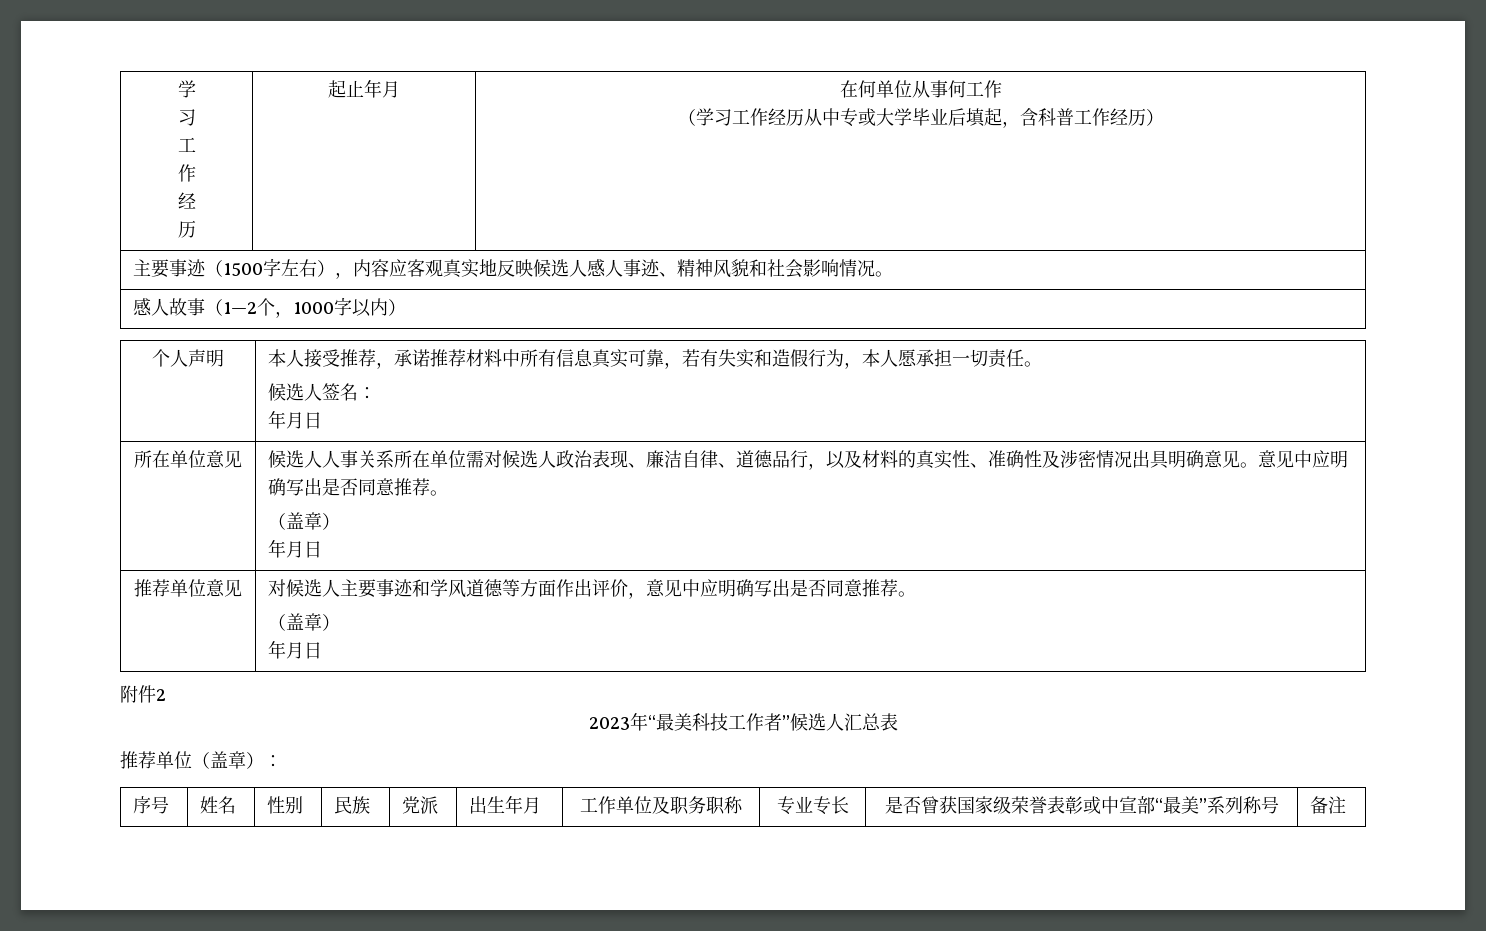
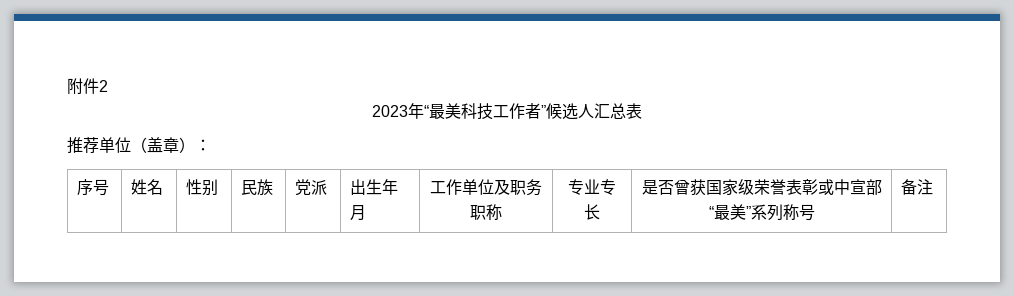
[177,80,196,98] [177,109,196,126] [177,137,196,152] [177,164,196,182] [177,192,196,209] [177,220,196,238] [328,79,400,98] [839,80,1002,98] [677,108,1164,128] [133,258,894,279] [133,297,407,318] [152,349,224,367] [268,349,1043,369] [268,383,377,401] [268,410,323,429] [134,450,242,468] [268,450,1349,470] [268,478,449,496] [268,512,341,530] [268,539,323,558] [134,579,242,597] [268,579,917,599] [268,613,341,631] [268,640,323,659] 学 // 习 // 工 // 作 // 经 // 历 | 起止年月 | 在何单位从事何工作 // （学习工作经历从中专或大学毕业后填起，含科普工作经历） // 主要事迹（1500字左右），内容应客观真实地反映候选人感人事迹、精神风貌和社会影响情况。 // 感人故事（1—2个，1000字以内） // 个人声明 | 本人接受推荐，承诺推荐材料中所有信息真实可靠，若有失实和造假行为，本人愿承担一切责任。 // 候选人签名： // 年月日 // 所在单位意见 | 候选人人事关系所在单位需对候选人政治表现、廉洁自律、道德品行，以及材料的真实性、准确性及涉密情况出具明确意见。意见中应明确写出是否同意推荐。 // （盖章） // 年月日 // 推荐单位意见 | 对候选人主要事迹和学风道德等方面作出评价，意见中应明确写出是否同意推荐。 // （盖章） // 年月日 // -> (67, 86) none

